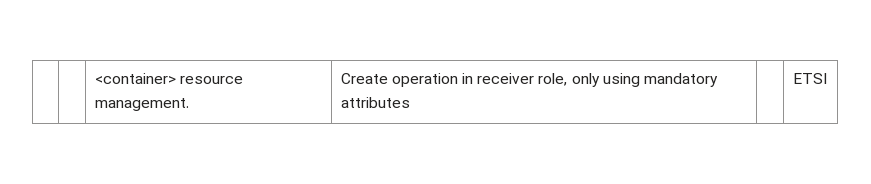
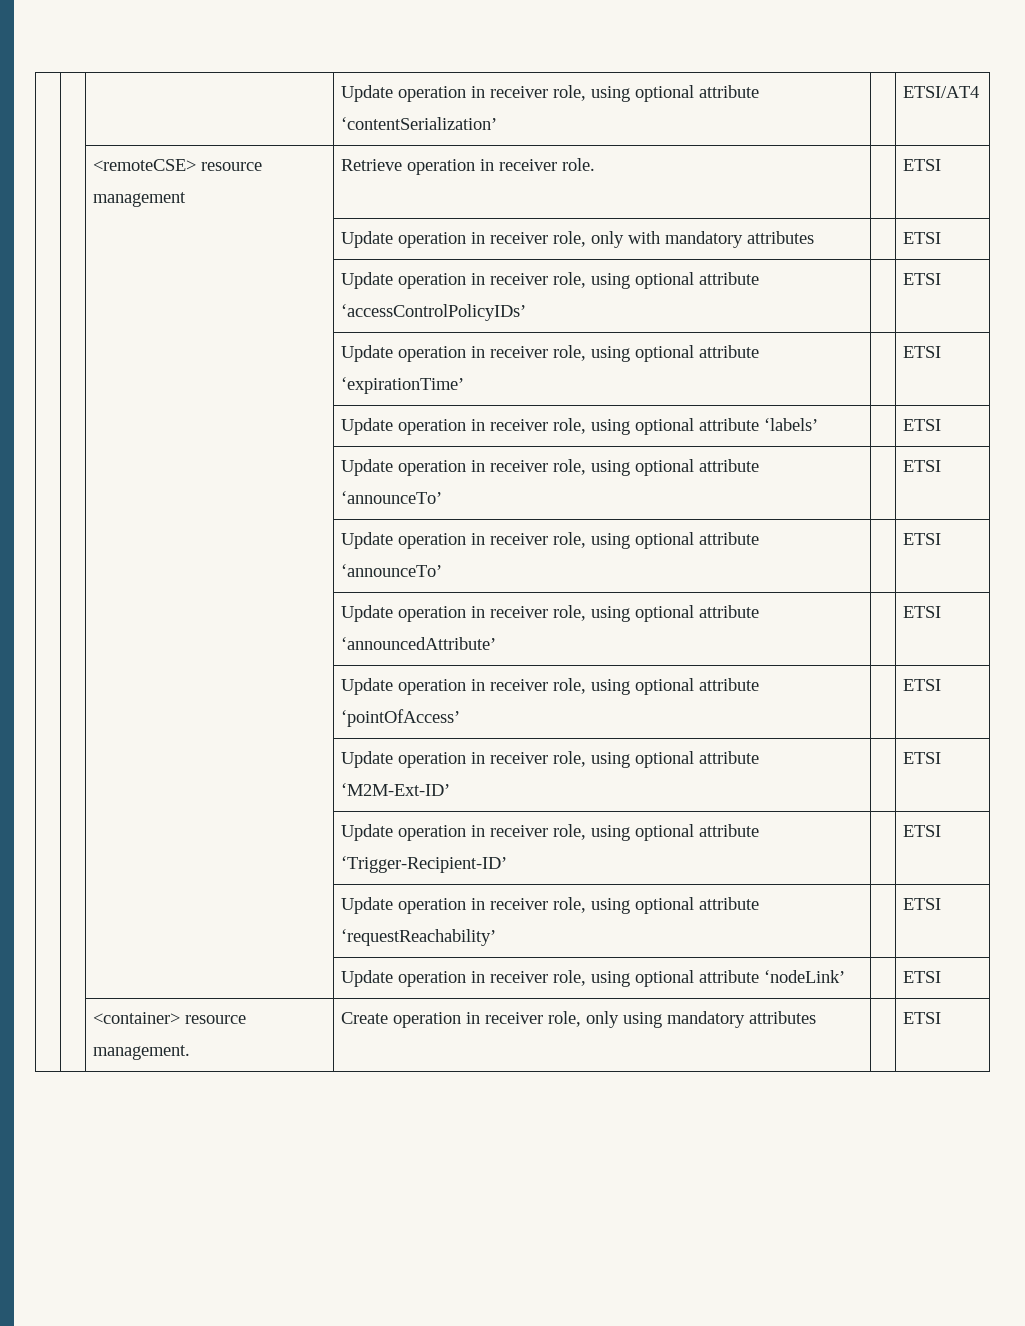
(94, 78) | | -> [341,85,760,102] [341,117,498,130] [903,86,980,98] [93,159,263,171] [93,192,187,207] [341,158,596,175] [903,159,942,171] [341,231,815,248] [903,232,942,244] [341,272,760,289] [341,304,527,321] [903,273,942,285] [341,345,760,362] [341,377,465,394] [903,346,942,358] [341,418,819,435] [903,419,942,431] [341,459,760,476] [341,491,443,504] [903,460,942,472] [341,532,760,549] [341,564,443,577] [903,533,942,545] [341,605,760,622] [341,637,497,650] [903,606,942,618] [341,678,760,695] [341,709,461,727] [903,679,942,691] [341,751,760,768] [341,783,451,796] [903,752,942,764] [341,824,760,841] [341,856,508,873] [903,825,942,837] [341,897,760,914] [341,929,497,946] [903,898,942,910] [341,970,846,987] [903,971,942,983] | | | Update operation in receiver role, using optional attribute ‘contentSerialization’ | | ETSI/AT4 // | | <remoteCSE> resource management | Retrieve operation in receiver role. | | ETSI // | | | Update operation in receiver role, only with mandatory attributes | | ETSI // | | | Update operation in receiver role, using optional attribute ‘accessControlPolicyIDs’ | | ETSI // | | | Update operation in receiver role, using optional attribute ‘expirationTime’ | | ETSI // | | | Update operation in receiver role, using optional attribute ‘labels’ | | ETSI // | | | Update operation in receiver role, using optional attribute ‘announceTo’ | | ETSI // | | | Update operation in receiver role, using optional attribute ‘announceTo’ | | ETSI // | | | Update operation in receiver role, using optional attribute ‘announcedAttribute’ | | ETSI // | | | Update operation in receiver role, using optional attribute ‘pointOfAccess’ | | ETSI // | | | Update operation in receiver role, using optional attribute ‘M2M-Ext-ID’ | | ETSI // | | | Update operation in receiver role, using optional attribute ‘Trigger-Recipient-ID’ | | ETSI // | | | Update operation in receiver role, using optional attribute ‘requestReachability’ | | ETSI // | | | Update operation in receiver role, using optional attribute ‘nodeLink’ | | ETSI // | |

